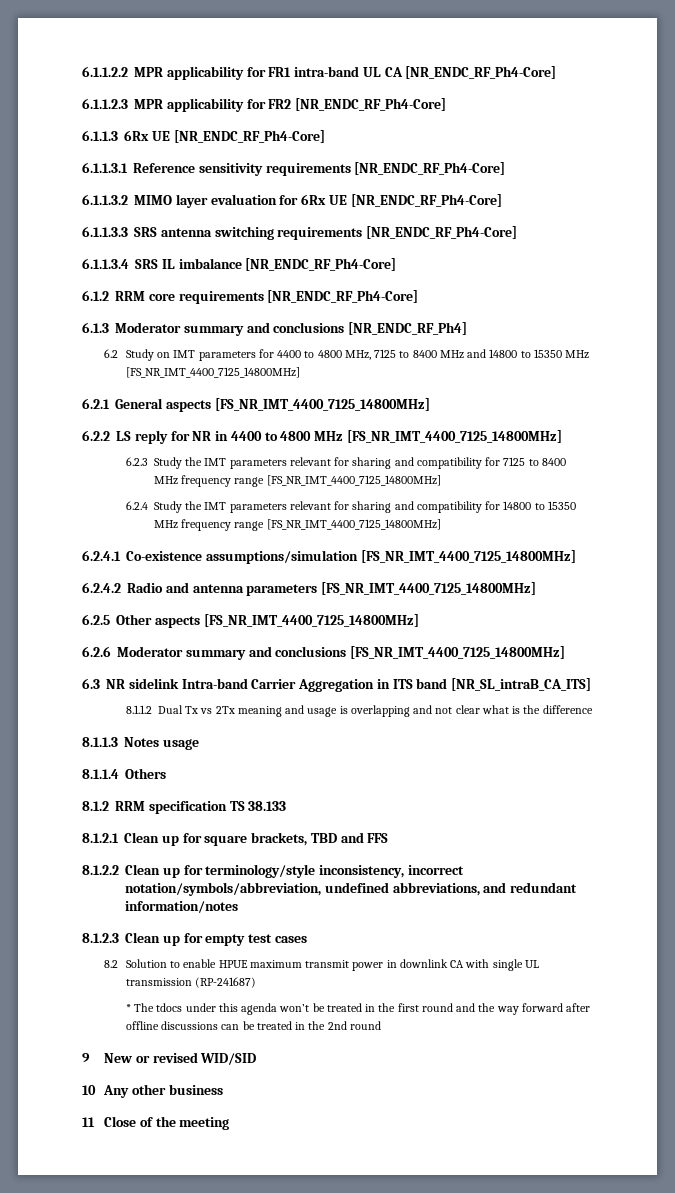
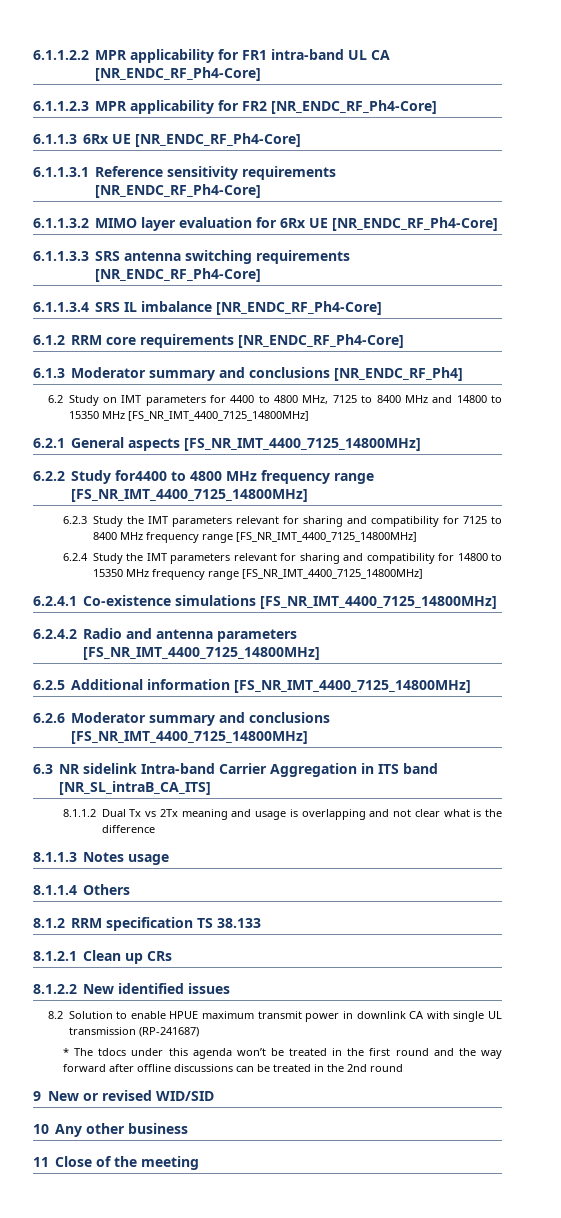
[116,430,262,444] LS reply for NR in 4400 -> [70,470,167,484] Study for4400
(344, 436) none -> [260,470,374,484] frequency range
[205,550,358,564] assumptions/simulation -> [174,595,256,606] simulations
[116,614,200,628] Other aspects -> [70,679,230,690] Additional information
[182,832,389,846] [82,864,464,878] [125,882,578,896] [125,901,238,913] [82,932,307,946] for square brackets, TBD and FFS // 8.1.2.2 Clean up for terminology/style inconsistency, incorrect notation/symbols/abbreviation, undefined abbreviations, and redundant information/notes // 8.1.2.3 Clean up for empty test cases -> [146,951,172,961] [33,983,230,994] CRs // 8.1.2.2 New identified issues

